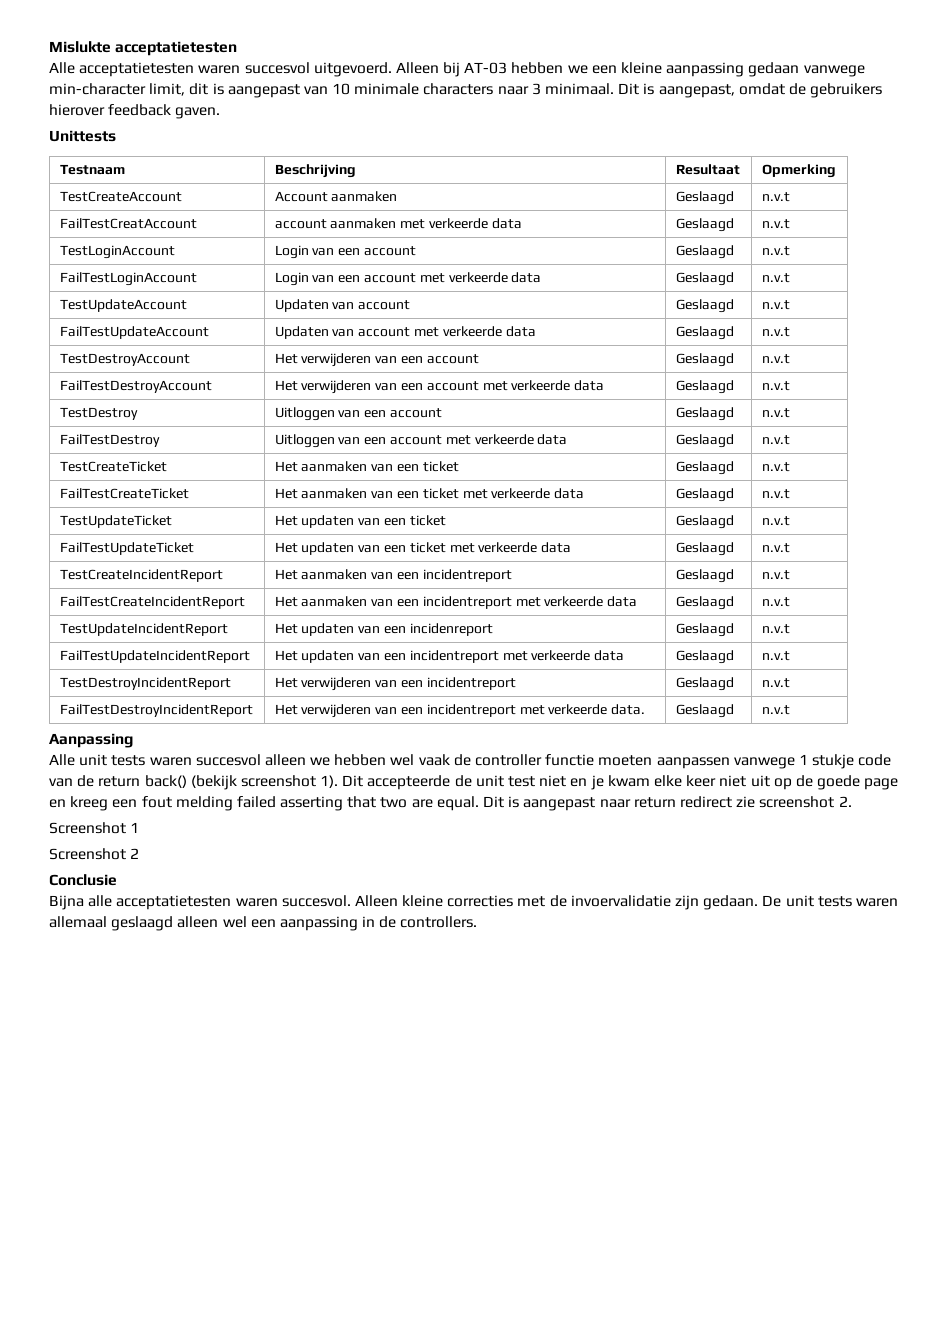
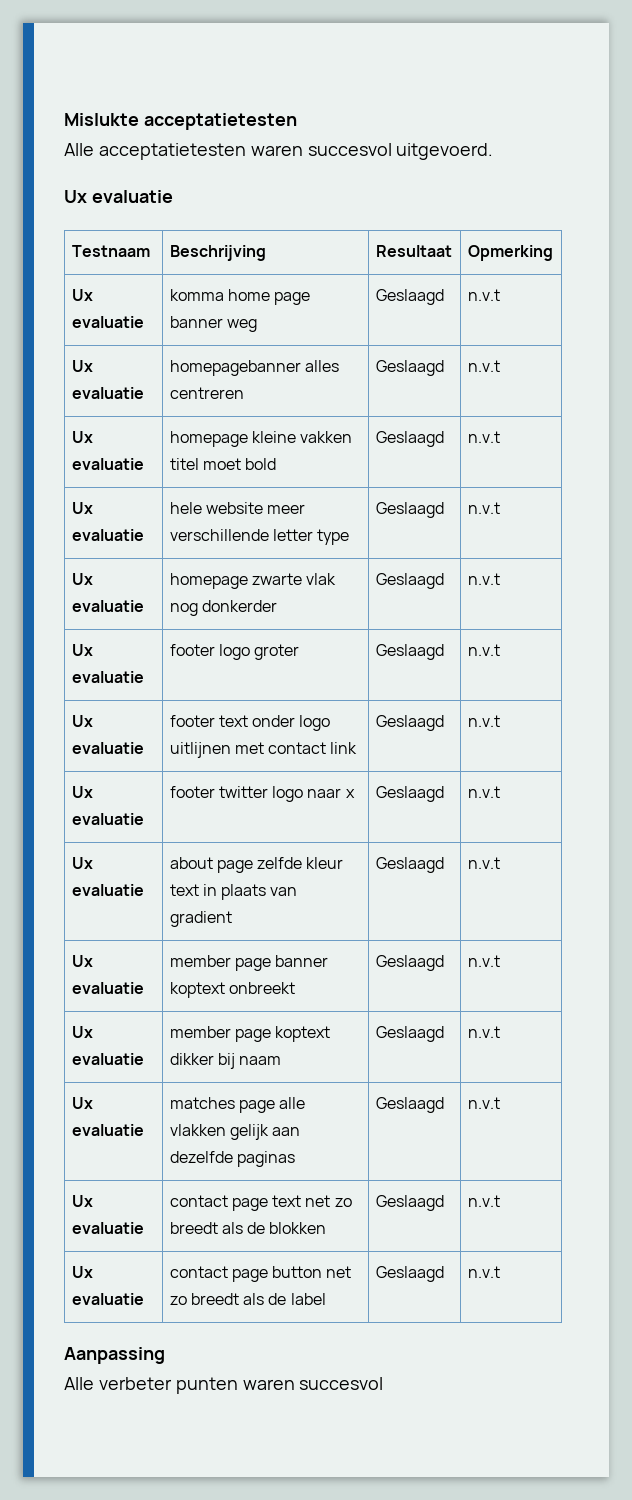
[395,62,865,77] [49,83,883,98] [49,104,221,119] [49,130,116,142] [59,164,125,175] [274,164,356,178] [675,164,740,175] [761,164,836,178] [59,191,182,202] [274,191,398,202] [675,191,734,205] [761,192,790,202] [59,218,197,229] [274,218,522,229] [675,218,734,232] [761,219,790,229] [59,245,175,259] [274,245,417,259] [675,245,734,259] [761,246,790,256] [59,272,197,286] [274,272,542,286] [675,272,734,286] [761,273,790,283] [59,299,187,312] [274,299,411,312] [675,299,734,313] [761,300,790,310] [59,326,209,339] [274,326,536,339] [675,326,734,340] [761,327,790,337] [59,353,190,366] [274,353,479,367] [675,353,734,367] [761,354,790,364] [59,380,212,393] [274,380,605,394] [675,380,734,394] [761,381,790,391] [59,407,138,420] [274,407,443,421] [675,407,734,421] [761,408,790,418] [59,434,160,447] [274,434,568,448] [675,434,734,448] [761,435,790,445] [59,461,167,472] [274,461,459,472] [675,461,734,475] [761,462,790,472] [59,488,189,499] [274,488,585,499] [675,488,734,502] [761,489,790,499] [59,515,172,528] [274,515,446,528] [675,515,734,529] [761,516,790,526] [59,542,194,555] [274,542,572,555] [675,542,734,556] [761,543,790,553] [59,569,223,582] [274,569,512,582] [675,569,734,583] [761,570,790,580] [59,596,245,609] [274,596,638,609] [675,596,734,610] [761,597,790,607] [59,623,228,636] [274,623,493,636] [675,623,734,637] [761,624,790,634] [59,650,250,663] [274,650,625,663] [675,650,734,664] [761,651,790,661] [59,677,231,690] [274,677,516,691] [675,677,734,691] [761,678,790,688] [59,704,253,717] [274,704,646,718] [675,704,734,718] [761,705,790,715] [49,733,133,748] [49,754,892,769] [49,775,899,790] [49,796,852,811] [49,822,140,834] [49,848,140,860] [49,874,117,886] [49,895,898,910] [49,916,478,931] Alleen bij AT-03 hebben we een kleine aanpassing gedaan vanwege min-character limit, dit is aangepast van 10 minimale characters naar 3 minimaal. Dit is aangepast, omdat de gebruikers hierover feedback gaven. // Unittests // Testnaam | Beschrijving | Resultaat | Opmerking // TestCreateAccount | Account aanmaken | Geslaagd | n.v.t // FailTestCreatAccount | account aanmaken met verkeerde data | Geslaagd | n.v.t // TestLoginAccount | Login van een account | Geslaagd | n.v.t // FailTestLoginAccount | Login van een account met verkeerde data | Geslaagd | n.v.t // TestUpdateAccount | Updaten van account | Geslaagd | n.v.t // FailTestUpdateAccount | Updaten van account met verkeerde data | Geslaagd | n.v.t // TestDestroyAccount | Het verwijderen van een account | Geslaagd | n.v.t // FailTestDestroyAccount | Het verwijderen van een account met verkeerde data | Geslaagd | n.v.t // TestDestroy | Uitloggen van een account | Geslaagd | n.v.t // FailTestDestroy | Uitloggen van een account met verkeerde data | Geslaagd | n.v.t // TestCreateTicket | Het aanmaken van een ticket | Geslaagd | n.v.t // FailTestCreateTicket | Het aanmaken van een ticket met verkeerde data | Geslaagd | n.v.t // TestUpdateTicket | Het updaten van een ticket | Geslaagd | n.v.t // FailTestUpdateTicket | Het updaten van een ticket met verkeerde data | Geslaagd | n.v.t // TestCreateIncidentReport | Het aanmaken van een incidentreport | Geslaagd | n.v.t // FailTestCreateIncidentReport | Het aanmaken van een incidentreport met verkeerde data | Geslaagd | n.v.t // TestUpdateIncidentReport | Het updaten van een incidenreport | Geslaagd | n.v.t // FailTestUpdateIncidentReport | Het updaten van een incidentreport met verkeerde data | Geslaagd | n.v.t // TestDestroyIncidentReport | Het verwijderen van een incidentreport | Geslaagd | n.v.t // FailTestDestroyIncidentReport | Het verwijderen van een incidentreport met verkeerde data. | Geslaagd | n.v.t // Aanpassing // Alle unit tests waren succesvol alleen we hebben wel vaak de controller functie moeten aanpassen vanwege 1 stukje code van de return back() (bekijk screenshot 1). Dit accepteerde de unit test niet en je kwam elke keer niet uit op de goede page en kreeg een fout melding failed asserting that two are equal. Dit is aangepast naar return redirect zie screenshot 2. // Screenshot 1 // Screenshot 2 // Conclusie // Bijna alle acceptatietesten waren succesvol. Alleen kleine correcties met de invoervalidatie zijn gedaan. De unit tests waren allemaal geslaagd alleen wel een aanpassing in de controllers. -> [64,190,173,203] [71,245,150,257] [169,245,266,261] [375,245,452,257] [467,245,553,261] [71,289,93,301] [71,316,144,328] [169,289,311,305] [169,316,257,332] [375,289,444,305] [467,289,500,301] [71,360,93,372] [71,387,144,399] [169,360,339,376] [169,387,244,399] [375,360,444,376] [467,360,500,372] [71,431,93,443] [71,458,144,470] [169,431,353,447] [169,458,277,470] [375,431,444,447] [467,431,500,443] [71,502,93,514] [71,529,144,541] [169,502,306,514] [169,529,350,545] [375,502,444,518] [467,502,500,514] [71,573,93,585] [71,600,144,612] [169,573,337,589] [169,600,277,616] [375,573,444,589] [467,573,500,585] [71,644,93,656] [71,671,144,683] [169,644,300,660] [375,644,444,660] [467,644,500,656] [71,715,93,727] [71,742,144,754] [169,715,331,731] [169,742,358,758] [375,715,444,731] [467,715,500,727] [71,786,93,798] [71,813,144,825] [169,786,355,802] [375,786,444,802] [467,786,500,798] [71,857,93,869] [71,884,144,896] [169,857,344,873] [169,884,298,900] [169,911,232,927] [375,857,444,873] [467,857,500,869] [71,955,93,967] [71,982,144,994] [169,955,329,971] [169,982,295,998] [375,955,444,971] [467,955,500,967] [71,1026,93,1038] [71,1053,144,1065] [169,1026,331,1042] [169,1053,282,1069] [375,1026,444,1042] [467,1026,500,1038] [71,1097,93,1109] [71,1124,144,1136] [169,1097,306,1113] [169,1124,301,1140] [169,1151,295,1167] [375,1097,444,1113] [467,1097,500,1109] [71,1195,93,1207] [71,1222,144,1234] [169,1195,352,1211] [169,1222,327,1234] [375,1195,444,1211] [467,1195,500,1207] [71,1266,93,1278] [71,1293,144,1305] [169,1266,352,1282] [169,1293,326,1305] [375,1266,444,1282] [467,1266,500,1278] [64,1347,165,1364] [64,1377,384,1394] // Ux evaluatie // Testnaam | Beschrijving | Resultaat | Opmerking // Ux evaluatie | komma home page banner weg | Geslaagd | n.v.t // Ux evaluatie | homepagebanner alles centreren | Geslaagd | n.v.t // Ux evaluatie | homepage kleine vakken titel moet bold | Geslaagd | n.v.t // Ux evaluatie | hele website meer verschillende letter type | Geslaagd | n.v.t // Ux evaluatie | homepage zwarte vlak nog donkerder | Geslaagd | n.v.t // Ux evaluatie | footer logo groter | Geslaagd | n.v.t // Ux evaluatie | footer text onder logo uitlijnen met contact link | Geslaagd | n.v.t // Ux evaluatie | footer twitter logo naar x | Geslaagd | n.v.t // Ux evaluatie | about page zelfde kleur text in plaats van gradient | Geslaagd | n.v.t // Ux evaluatie | member page banner koptext onbreekt | Geslaagd | n.v.t // Ux evaluatie | member page koptext dikker bij naam | Geslaagd | n.v.t // Ux evaluatie | matches page alle vlakken gelijk aan dezelfde paginas | Geslaagd | n.v.t // Ux evaluatie | contact page text net zo breedt als de blokken | Geslaagd | n.v.t // Ux evaluatie | contact page button net zo breedt als de label | Geslaagd | n.v.t // Aanpassing // Alle verbeter punten waren succesvol

